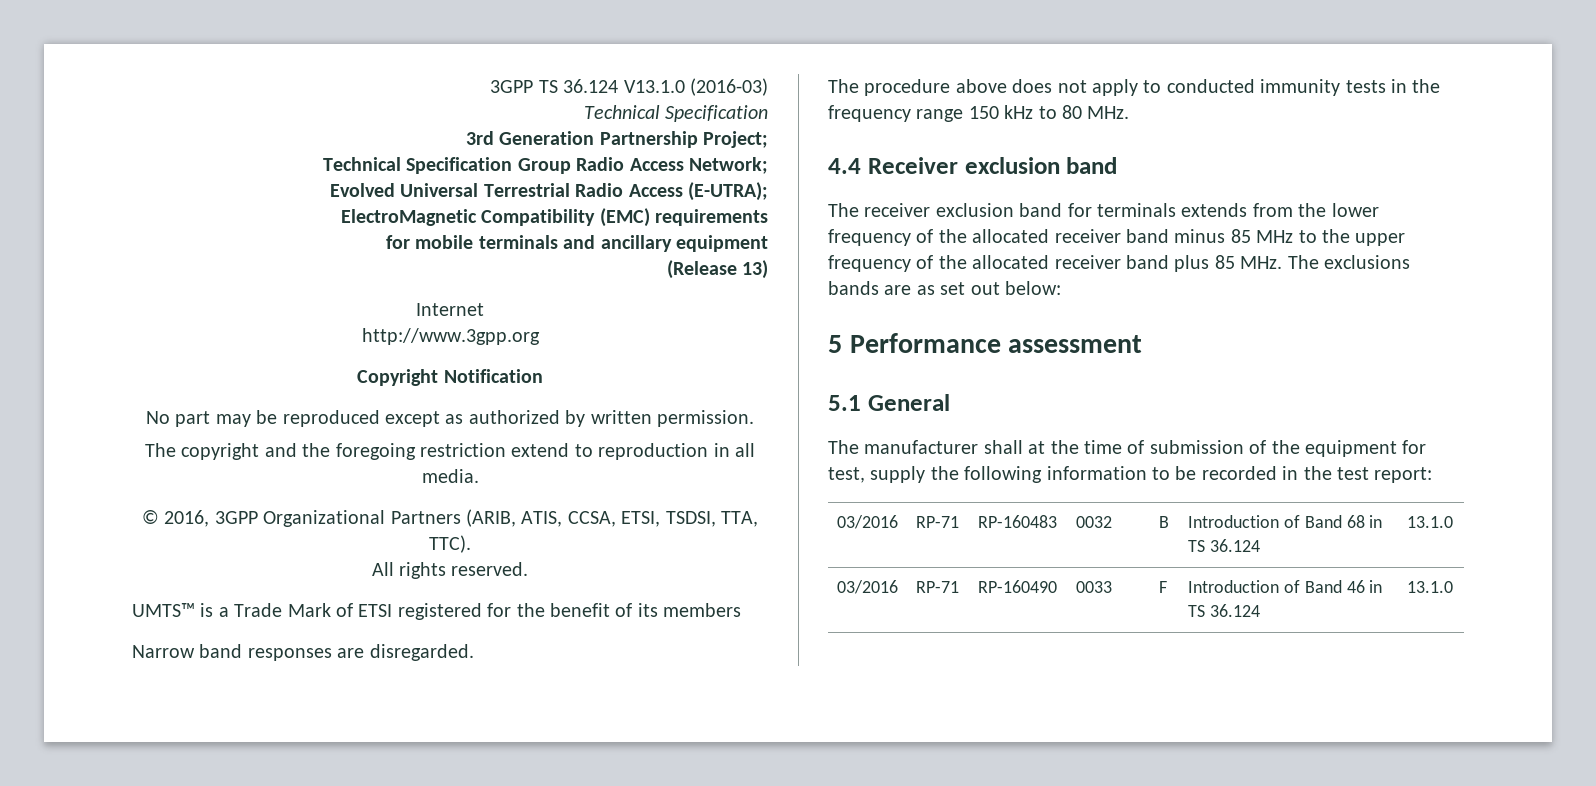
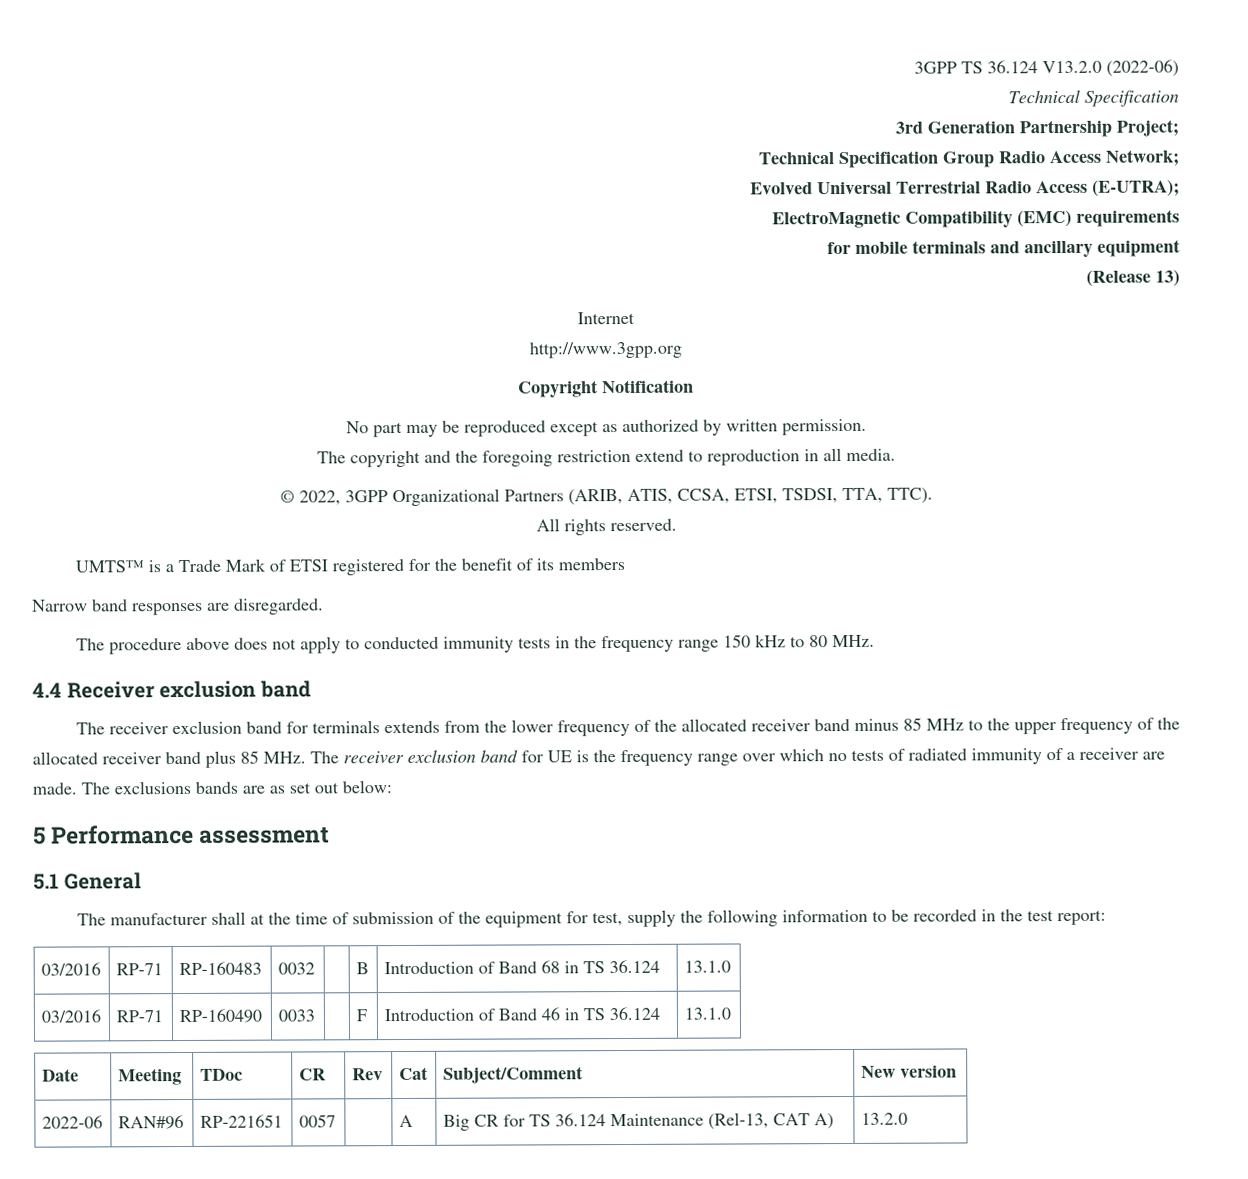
[623,78,768,96] V13.1.0 (2016-03) -> [1042,59,1179,77] V13.2.0 (2022-06)
[164,510,210,527] 2016, -> [298,490,341,506] 2022,
(1319, 262) none -> [343,747,1165,767] [32,782,110,795] receiver exclusion band for UE is the frequency range over which no tests of radiated immunity of a receiver are made. The
(1453, 587) none -> [41,1068,79,1082] [117,1068,182,1086] [199,1068,243,1081] [298,1068,326,1081] [351,1068,383,1081] [398,1066,428,1081] [442,1066,583,1084] [860,1065,957,1078] [41,1115,103,1129] [117,1115,184,1130] [199,1114,283,1128] [298,1114,336,1128] [398,1114,413,1128] [442,1112,834,1131] [860,1112,908,1125] // Date | Meeting | TDoc | CR | Rev | Cat | Subject/Comment | New version // 2022-06 | RAN#96 | RP-221651 | 0057 | | A | Big CR for TS 36.124 Maintenance (Rel-13, CAT A) | 13.2.0

